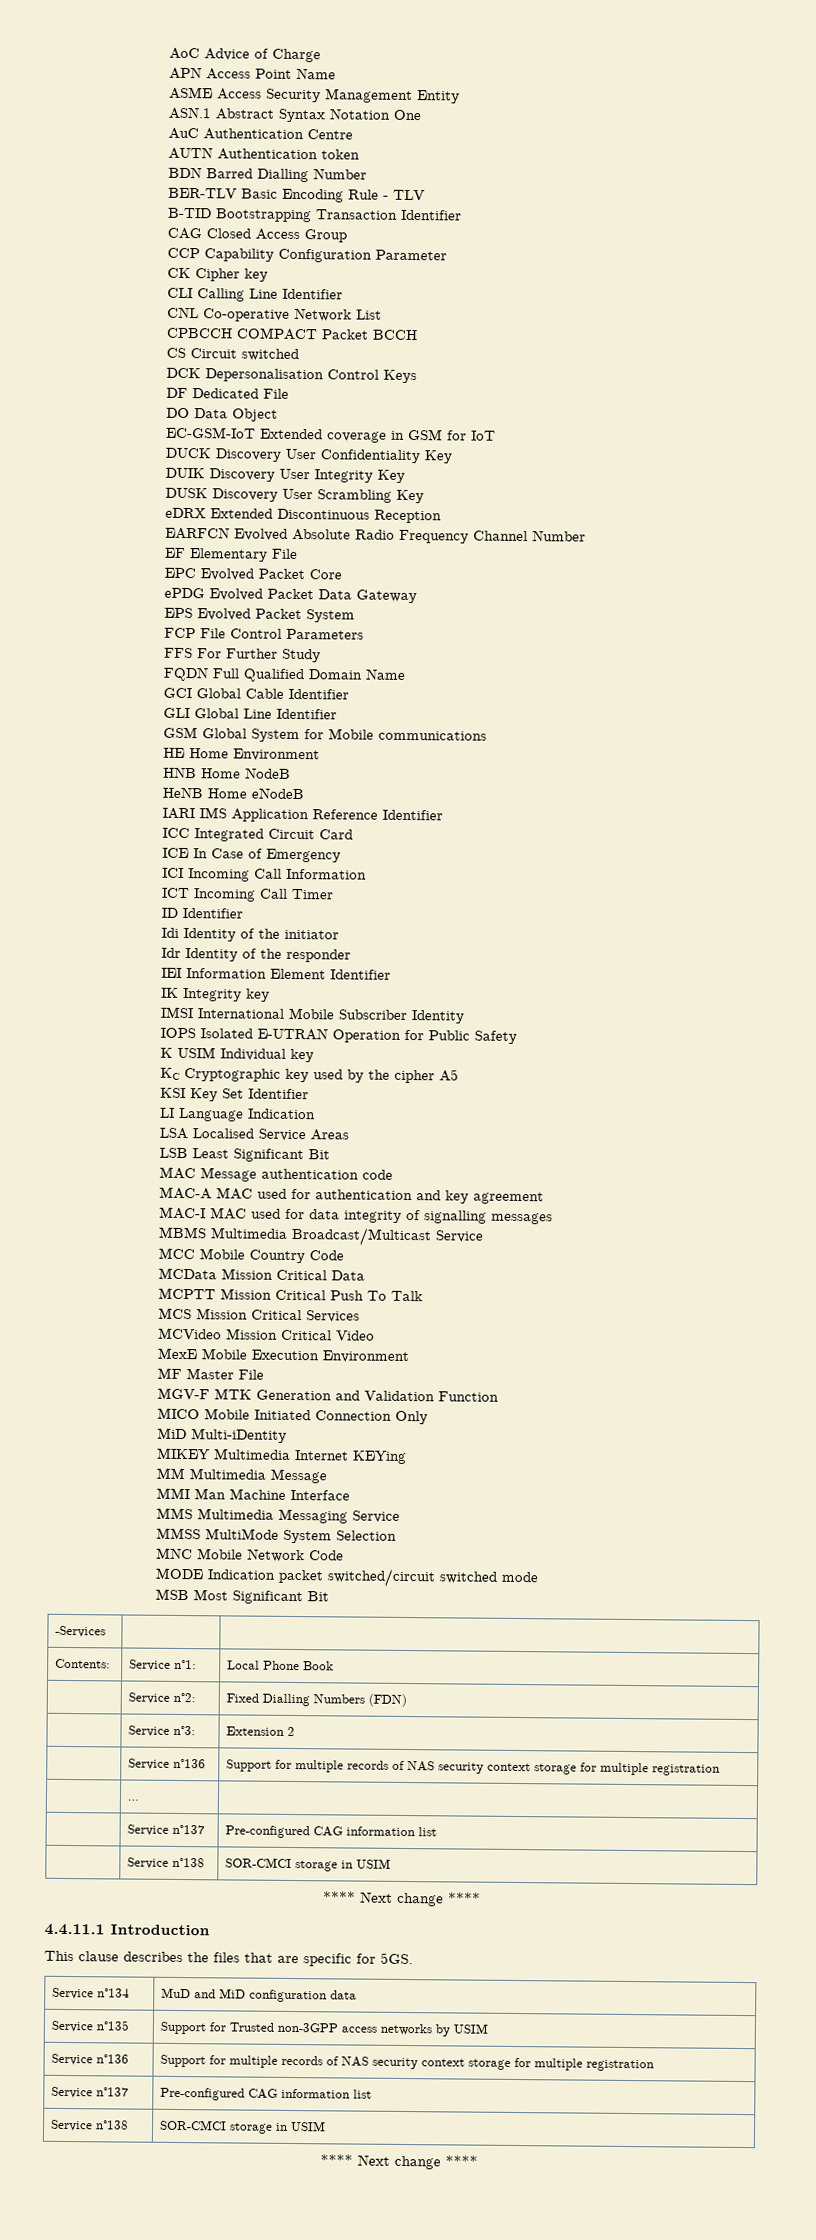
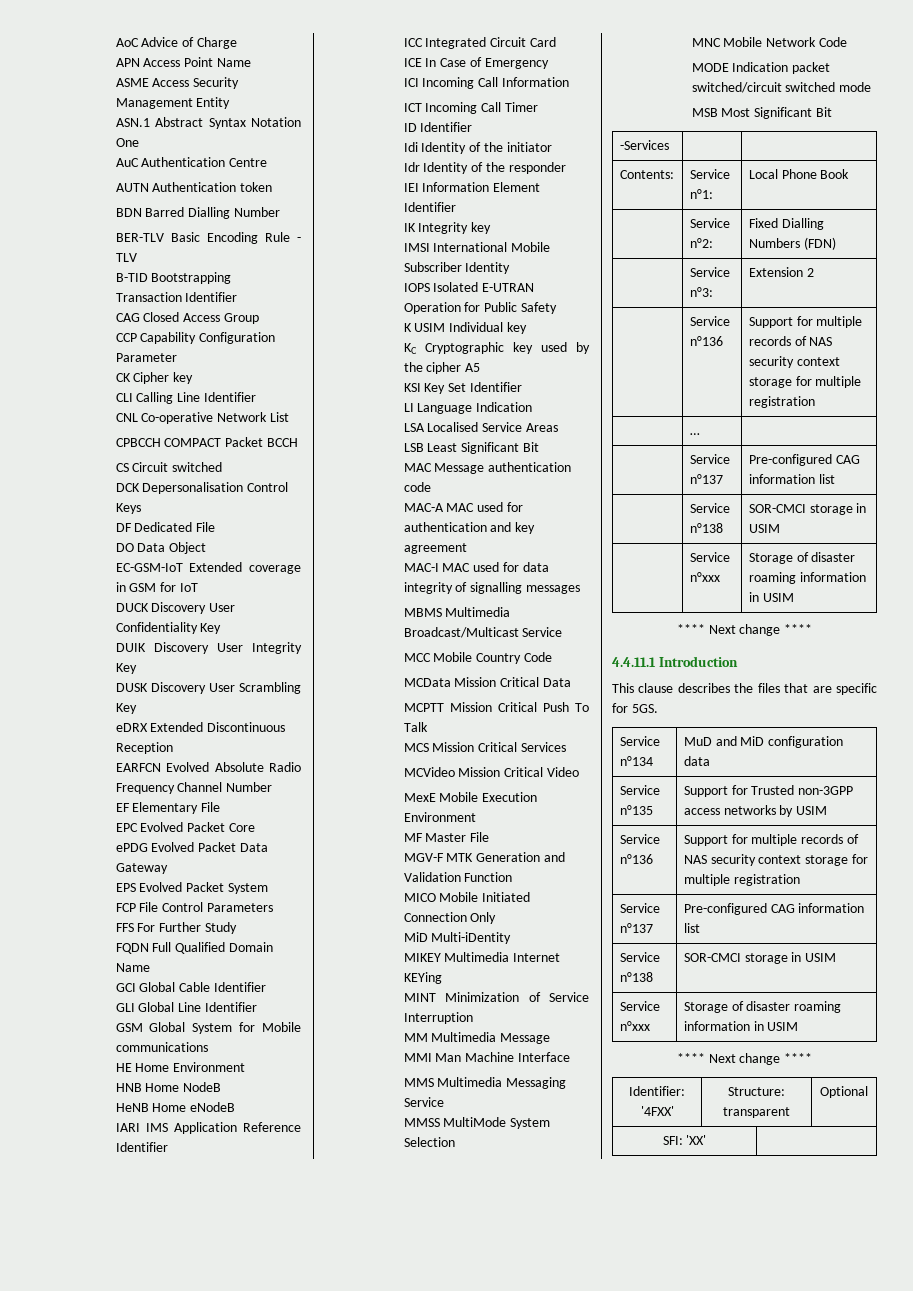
(408, 1457) none -> [403,992,589,1002] [403,1012,473,1024] // MINT Minimization of Service Interruption
(391, 1863) none -> [689,552,730,562] [689,572,720,582] [748,552,856,564] [748,572,866,584] [748,592,794,602] // | Service n°xxx | Storage of disaster roaming information in USIM
[319,2154,478,2170] // **** Next change **** -> [619,1001,660,1011] [619,1021,650,1031] [683,1001,842,1013] [683,1021,799,1031] [676,1053,813,1065] [629,1086,685,1096] [640,1106,674,1116] [728,1087,785,1096] [723,1107,790,1118] [820,1086,868,1098] [662,1135,707,1145] // Service n°xxx | Storage of disaster roaming information in USIM // **** Next change **** // Identifier: '4FXX' | Structure: transparent | Optional // SFI: 'XX' |

